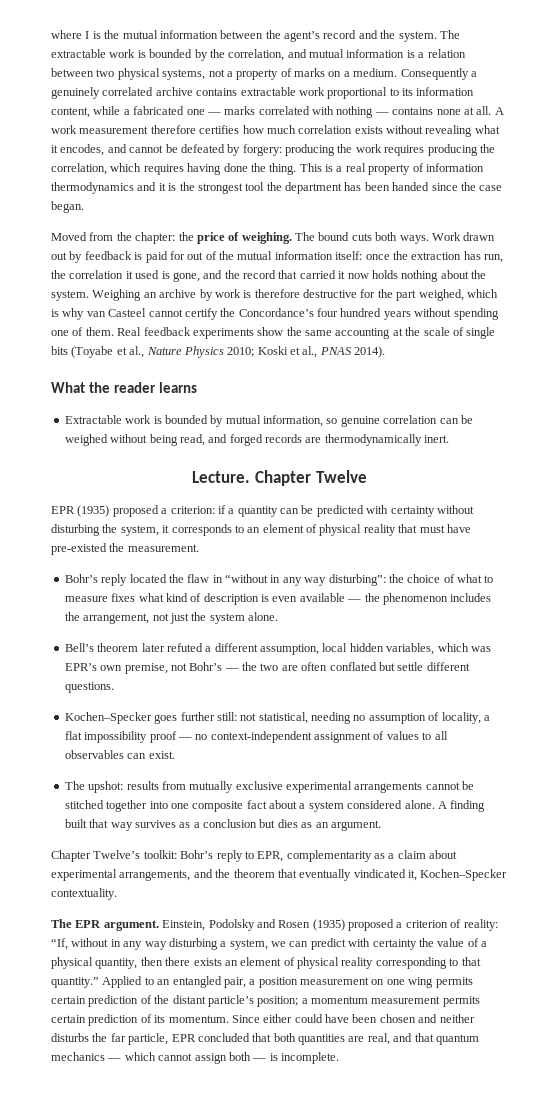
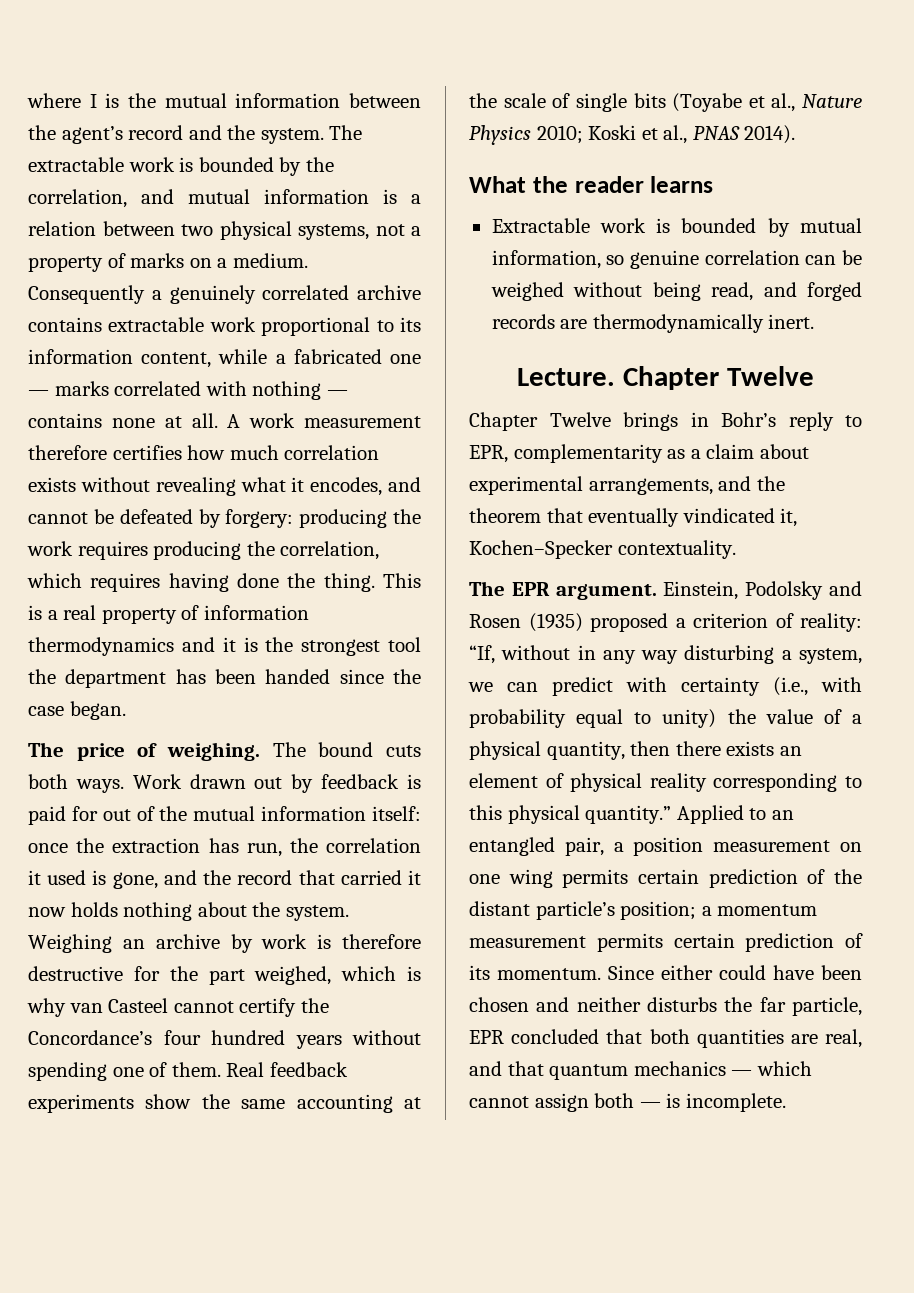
[51,232,194,244] Moved from the chapter: the -> [28,742,64,757] The
[51,505,474,517] [51,524,471,536] [51,543,199,555] [64,574,494,586] [64,593,492,605] [64,612,278,624] [64,643,491,655] [64,662,470,674] [64,682,114,693] [64,712,490,724] [64,731,448,743] [64,750,175,759] [64,781,475,793] [64,800,486,812] [64,819,381,831] [51,850,177,862] EPR (1935) proposed a criterion: if a quantity can be predicted with certainty without disturbing the system, it corresponds to an element of physical reality that must have pre-existed the measurement. // Bohr’s reply located the flaw in “without in any way disturbing”: the choice of what to measure fixes what kind of description is even available — the phenomenon includes the arrangement, not just the system alone. // Bell’s theorem later refuted a different assumption, local hidden variables, which was EPR’s own premise, not Bohr’s — the two are often conflated but settle different questions. // Kochen–Specker goes further still: not statistical, needing no assumption of locality, a flat impossibility proof — no context-independent assignment of values to all observables can exist. // The upshot: results from mutually exclusive experimental arrangements cannot be stitched together into one composite fact about a system considered alone. A finding built that way survives as a conclusion but dies as an argument. // Chapter Twelve’s toolkit: -> [469,412,709,431] Chapter Twelve brings in
(417, 944) none -> [773,677,862,696] [469,709,717,728] (i.e., with probability equal to unity)
[461,957,481,966] that -> [469,805,580,824] this physical

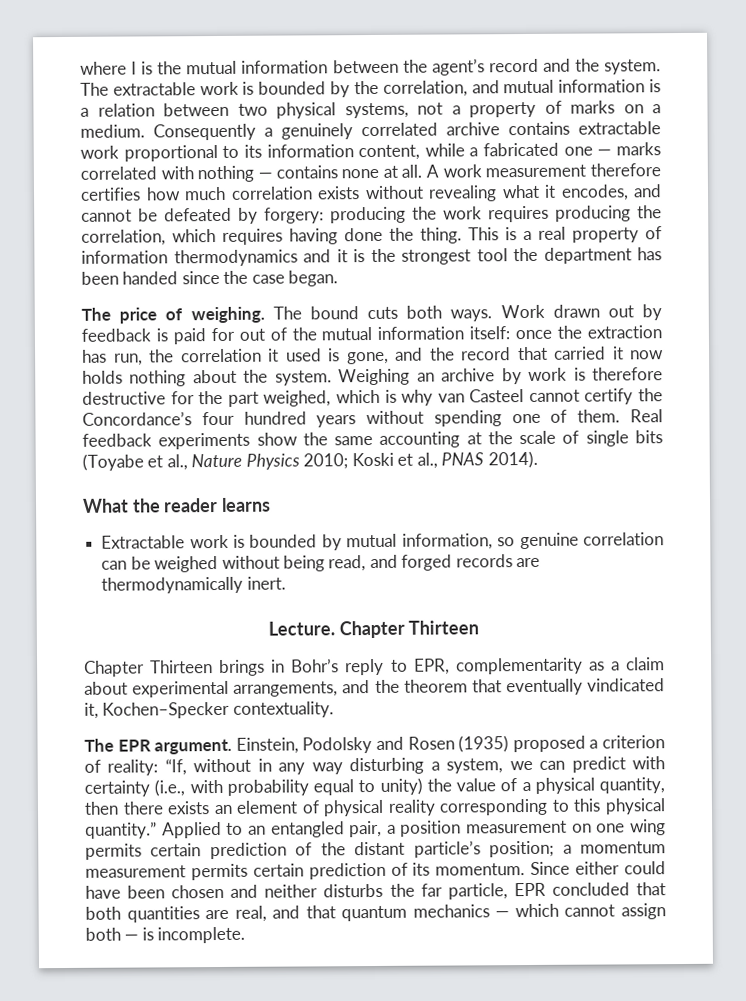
[726,366,814,386] [469,412,611,431] Twelve // Chapter Twelve -> [408,620,480,635] [84,660,214,677] Thirteen // Chapter Thirteen

